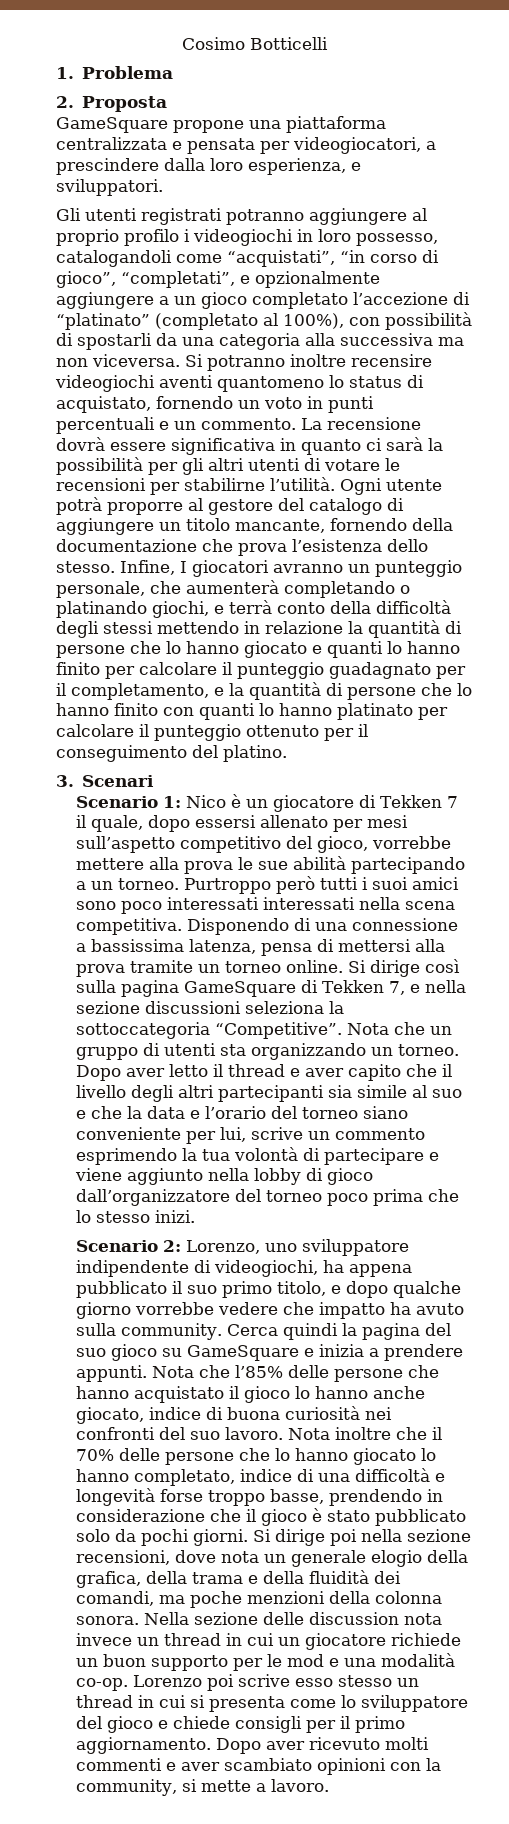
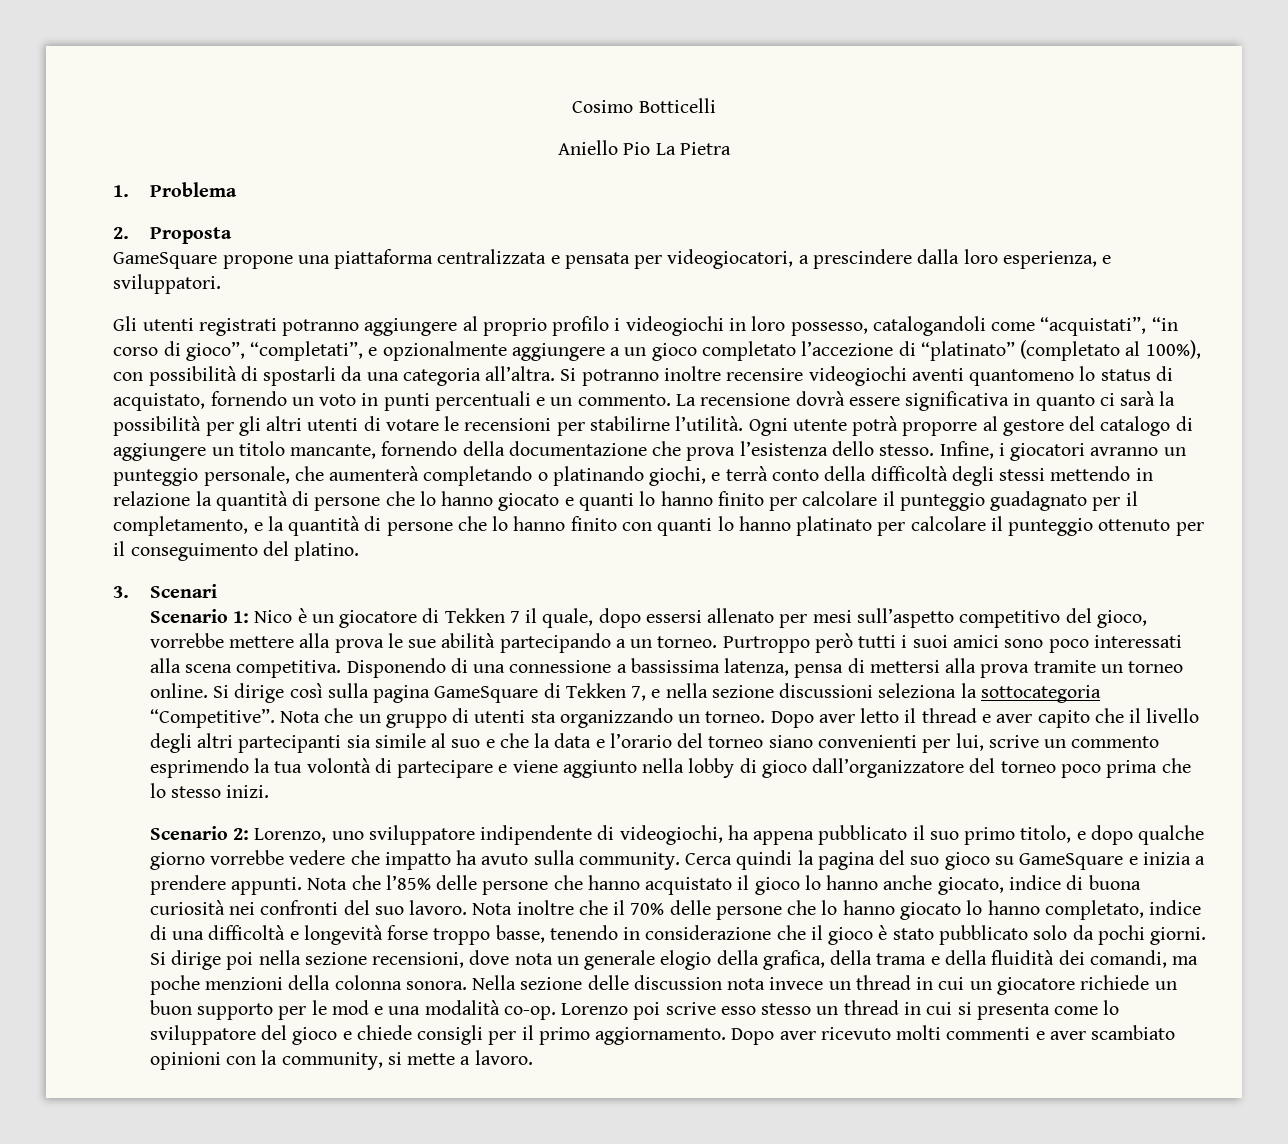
(328, 43) none -> [558,140,731,155] // Aniello Pio La Pietra
[305,333,465,346] [56,354,181,367] alla successiva ma non viceversa. -> [485,366,556,381] all’altra.
[180,561,188,573] I -> [998,443,1005,456] i
[263,897,401,910] interessati nella -> [149,658,181,673] alla
[76,1022,211,1039] sottoccategoria -> [980,685,1101,703] sottocategoria
[76,1127,182,1140] conveniente -> [817,735,917,748] convenienti
[329,1489,423,1506] prendendo -> [549,925,618,940] tenendo

